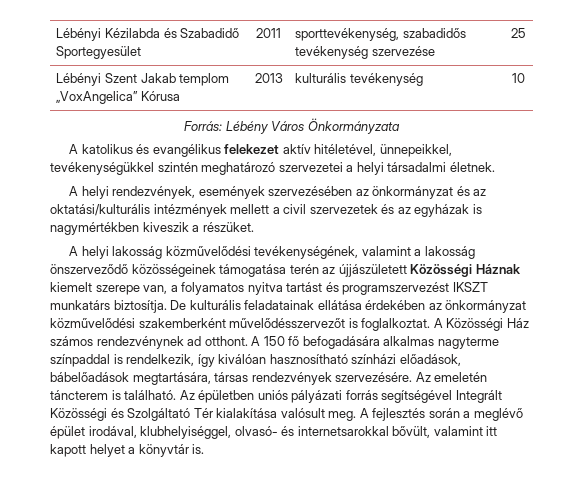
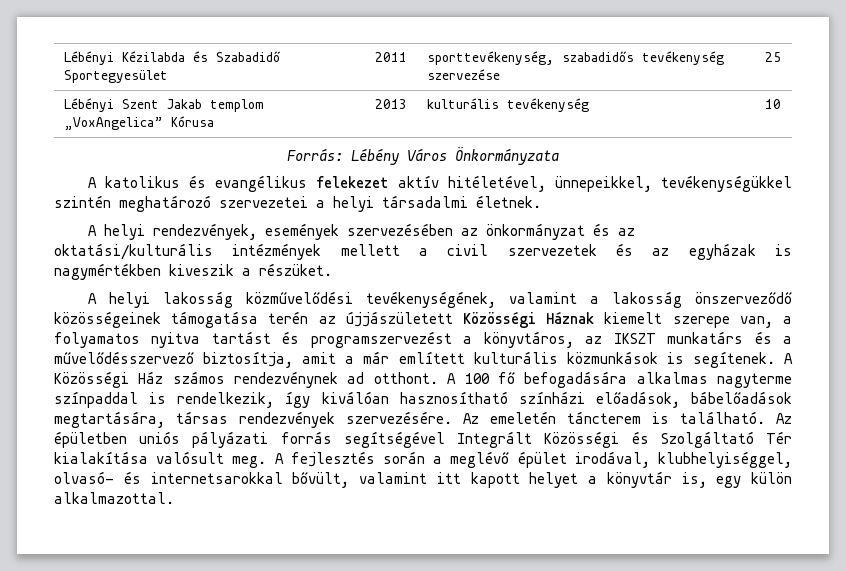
[452,282,488,292] [50,300,527,313] [50,318,431,331] IKSZT munkatárs biztosítja. De kulturális feladatainak ellátása érdekében az önkormányzat közművelődési szakemberként művelődésszervezőt is foglalkoztat. -> [463,331,793,348] [54,351,775,368] a könyvtáros, az IKSZT munkatárs és a művelődésszervező biztosítja, amit a már említett kulturális közmunkások is segítenek.
[263,336,285,346] 150 -> [464,373,490,384] 100
[192,444,205,454] is. -> [681,472,792,488] [54,492,174,504] is, egy külön alkalmazottal.

